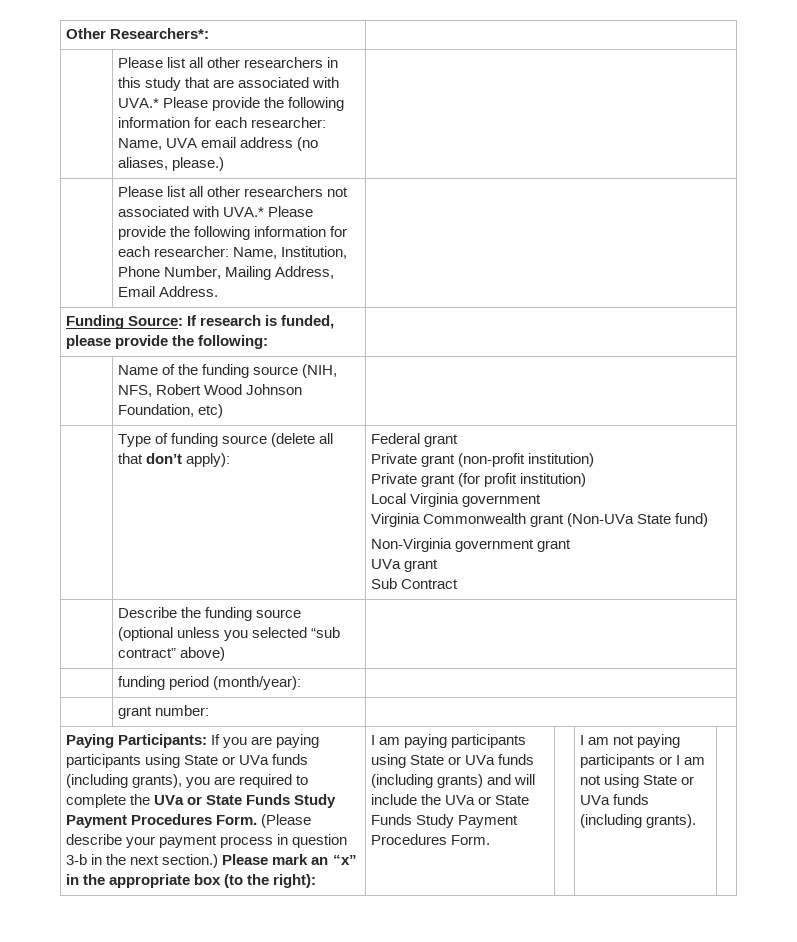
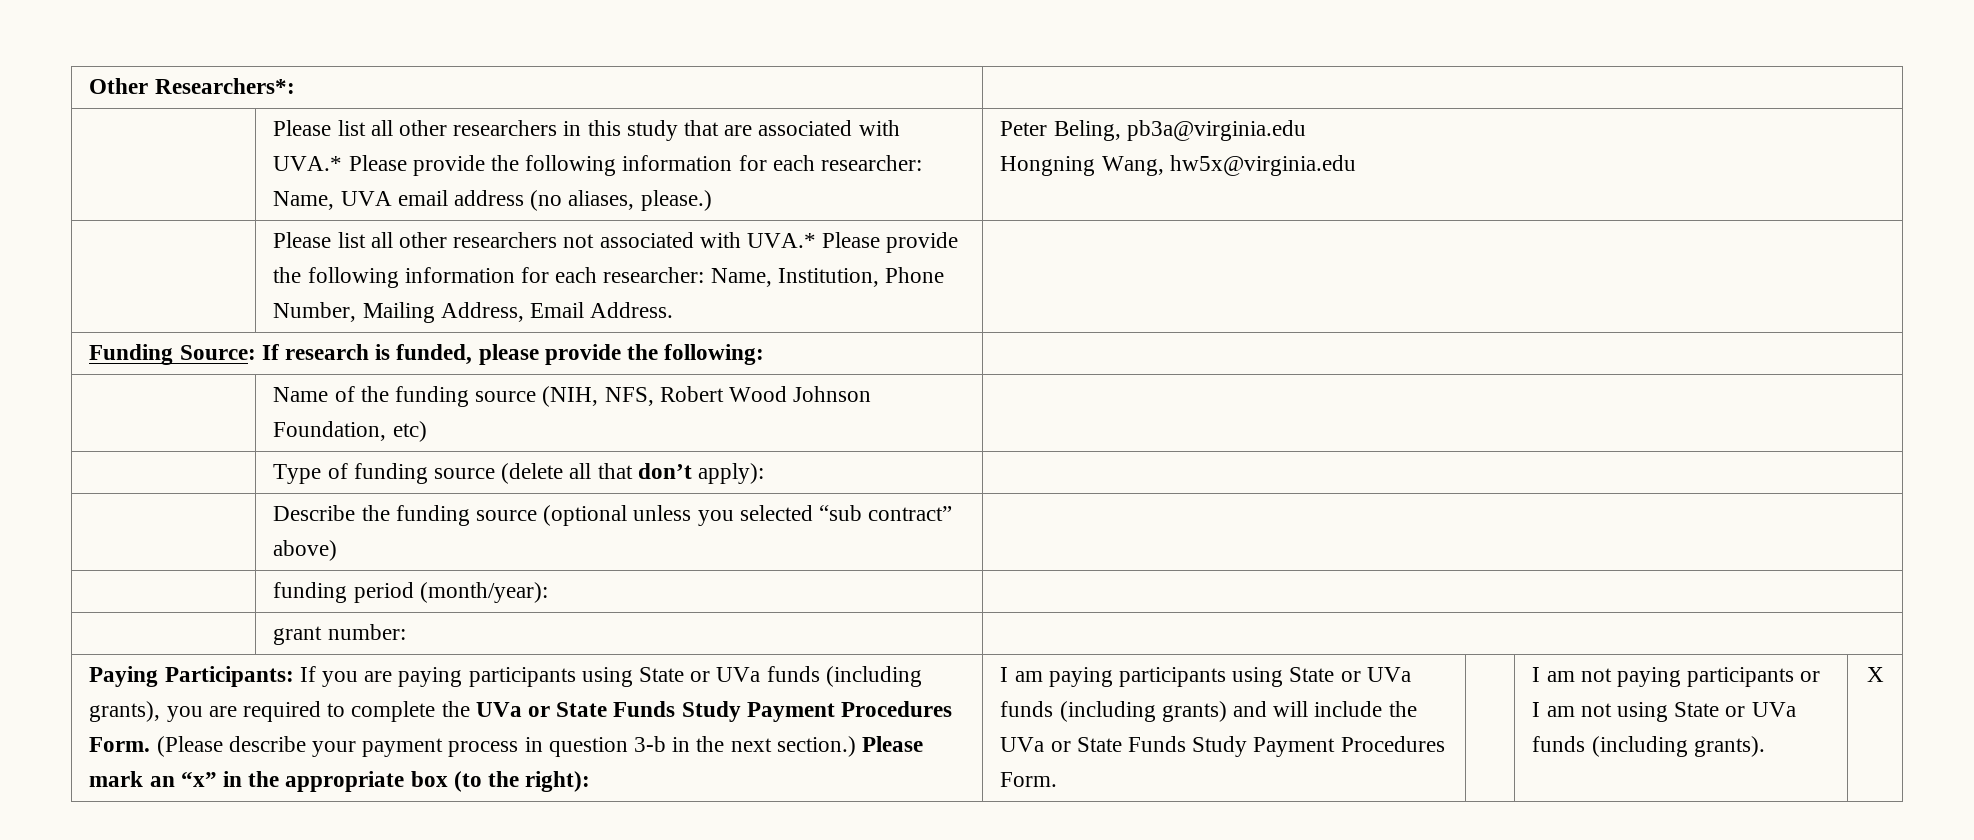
(225, 164) none -> [1000,120,1306,141] [1000,155,1356,176] Peter Beling, pb3a@virginia.edu // Hongning Wang, hw5x@virginia.edu
[371,433,459,447] [371,453,595,467] [371,473,587,487] [371,493,542,507] [371,513,709,527] [371,538,572,552] [371,559,439,572] [371,578,459,589] Federal grant // Private grant (non-profit institution) // Private grant (for profit institution) // Local Virginia government // Virginia Commonwealth grant (Non-UVa State fund) // Non-Virginia government grant // UVa grant // Sub Contract -> (765, 473) none
(697, 821) none -> [1866,667,1884,682] X

